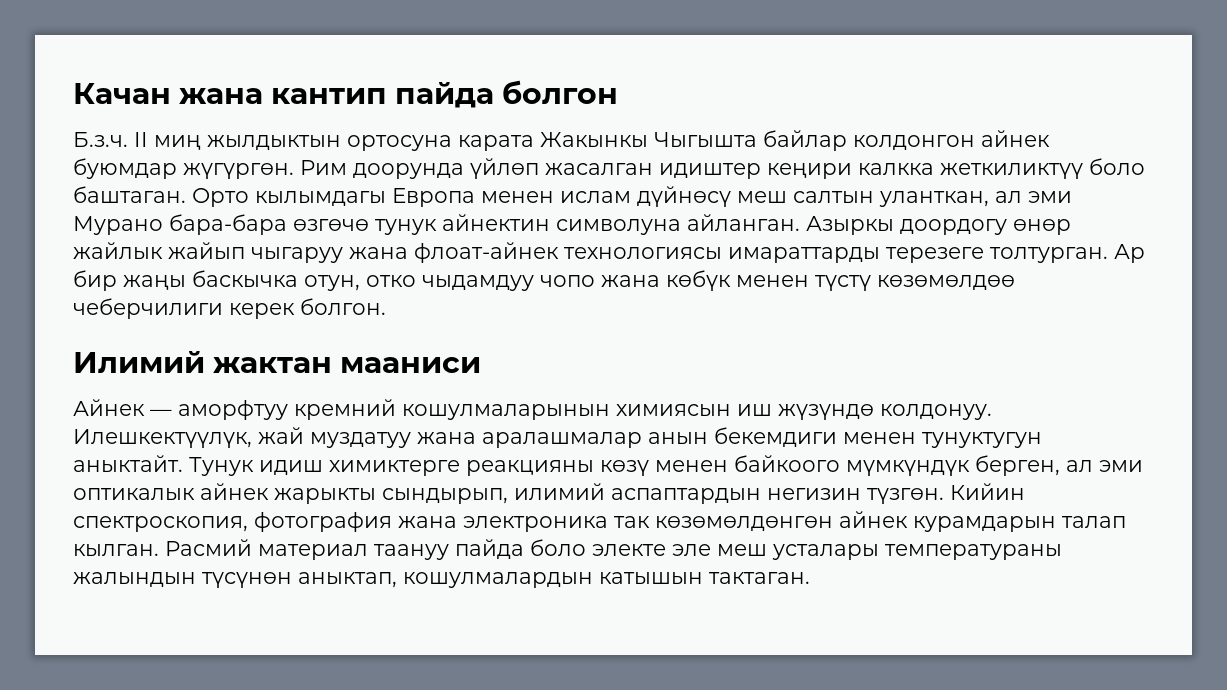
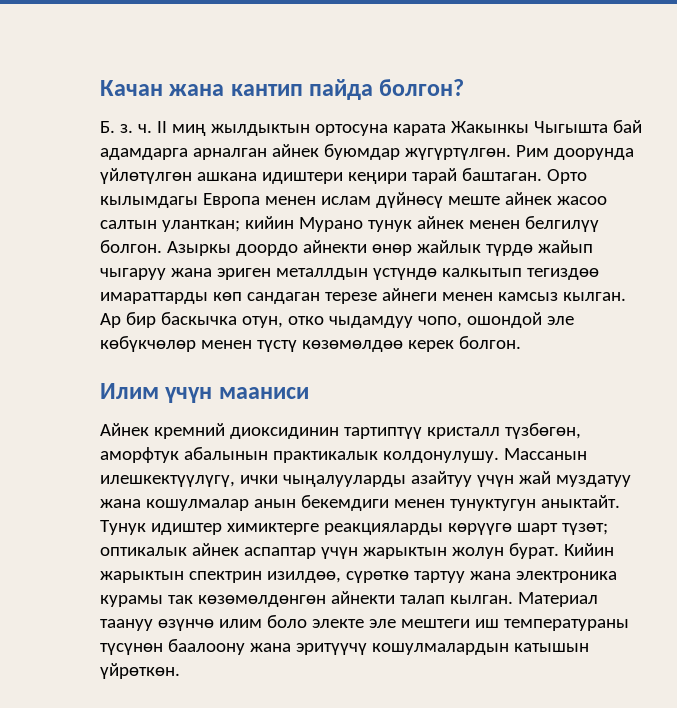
[502,80,619,104] [73,132,128,147] болгон // Б.з.ч. -> [379,79,465,96] [100,121,152,133] болгон? // Б. з. ч.
[763,130,975,151] байлар колдонгон -> [612,120,642,133] [100,148,267,160] бай адамдарга арналган
[183,163,294,179] жүгүргөн. -> [404,148,511,160] жүгүртүлгөн.
[470,158,1145,179] үйлөп жасалган идиштер кеңири калкка жеткиликтүү боло -> [100,168,457,184] үйлөтүлгөн ашкана идиштери кеңири тарай
[737,191,1072,207] [73,214,1007,235] меш салтын уланткан, ал эми Мурано бара-бара өзгөчө тунук айнектин символуна айланган. Азыркы доордогу -> [447,192,607,205] [100,216,599,232] [100,240,367,256] меште айнек жасоо салтын уланткан; кийин Мурано тунук айнек менен белгилүү болгон. Азыркы доордо айнекти
(163, 251) none -> [485,244,533,256] түрдө
[414,242,1108,263] флоат-айнек технологиясы имараттарды терезеге толтурган. -> [216,268,599,280] [100,288,626,304] эриген металлдын үстүндө калкытып тегиздөө имараттарды көп сандаган терезе айнеги менен камсыз кылган.
[123,275,186,290] жаңы -> (156, 320) none
[540,270,731,291] чопо жана көбүк -> [417,312,574,328] [100,336,196,352] чопо, ошондой эле көбүкчөлөр
[73,298,223,319] чеберчилиги -> (403, 346) none
[73,351,333,373] Илимий жактан -> [100,383,213,403] Илим үчүн
[150,399,992,420] [73,429,252,448] — аморфтуу кремний кошулмаларынын химиясын иш жүзүндө колдонуу. Илешкектүүлүк, -> [153,423,581,439] [100,447,587,463] [100,471,514,487] кремний диоксидинин тартиптүү кристалл түзбөгөн, аморфтук абалынын практикалык колдонулушу. Массанын илешкектүүлүгү, ички чыңалууларды азайтуу үчүн
[482,432,642,448] аралашмалар -> [145,499,249,511] кошулмалар
[259,455,1143,476] [73,483,1025,504] [73,512,392,532] идиш химиктерге реакцияны көзү менен байкоого мүмкүндүк берген, ал эми оптикалык айнек жарыкты сындырып, илимий аспаптардын негизин түзгөн. Кийин спектроскопия, фотография -> [150,523,608,535] [100,543,614,559] [100,571,465,583] идиштер химиктерге реакцияларды көрүүгө шарт түзөт; оптикалык айнек аспаптар үчүн жарыктын жолун бурат. Кийин жарыктын спектрин изилдөө, сүрөткө тартуу
(608, 524) none -> [100,595,163,607] курамы
[839,511,1126,532] [73,539,1062,560] [73,572,397,588] айнек курамдарын талап кылган. Расмий материал таануу пайда боло электе эле меш усталары температураны жалындын түсүнөн аныктап, -> [330,591,598,607] [100,615,629,631] [100,639,367,655] айнекти талап кылган. Материал таануу өзүнчө илим боло электе эле мештеги иш температураны түсүнөн баалоону жана эритүүчү
[709,572,810,584] тактаган. -> [100,663,180,679] үйрөткөн.

